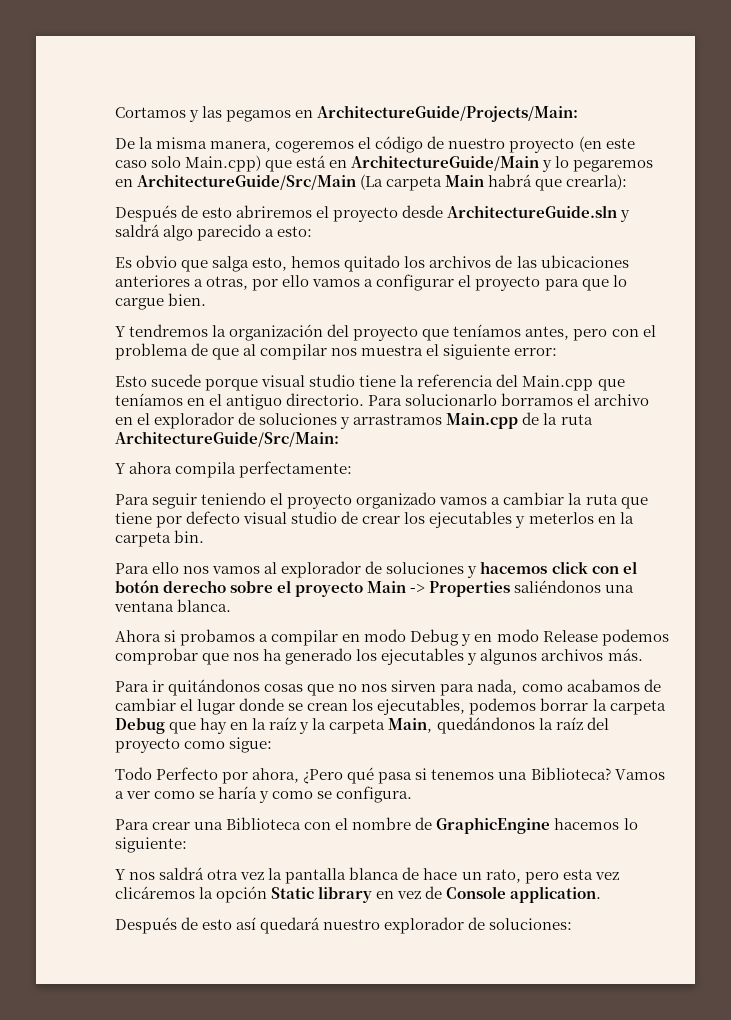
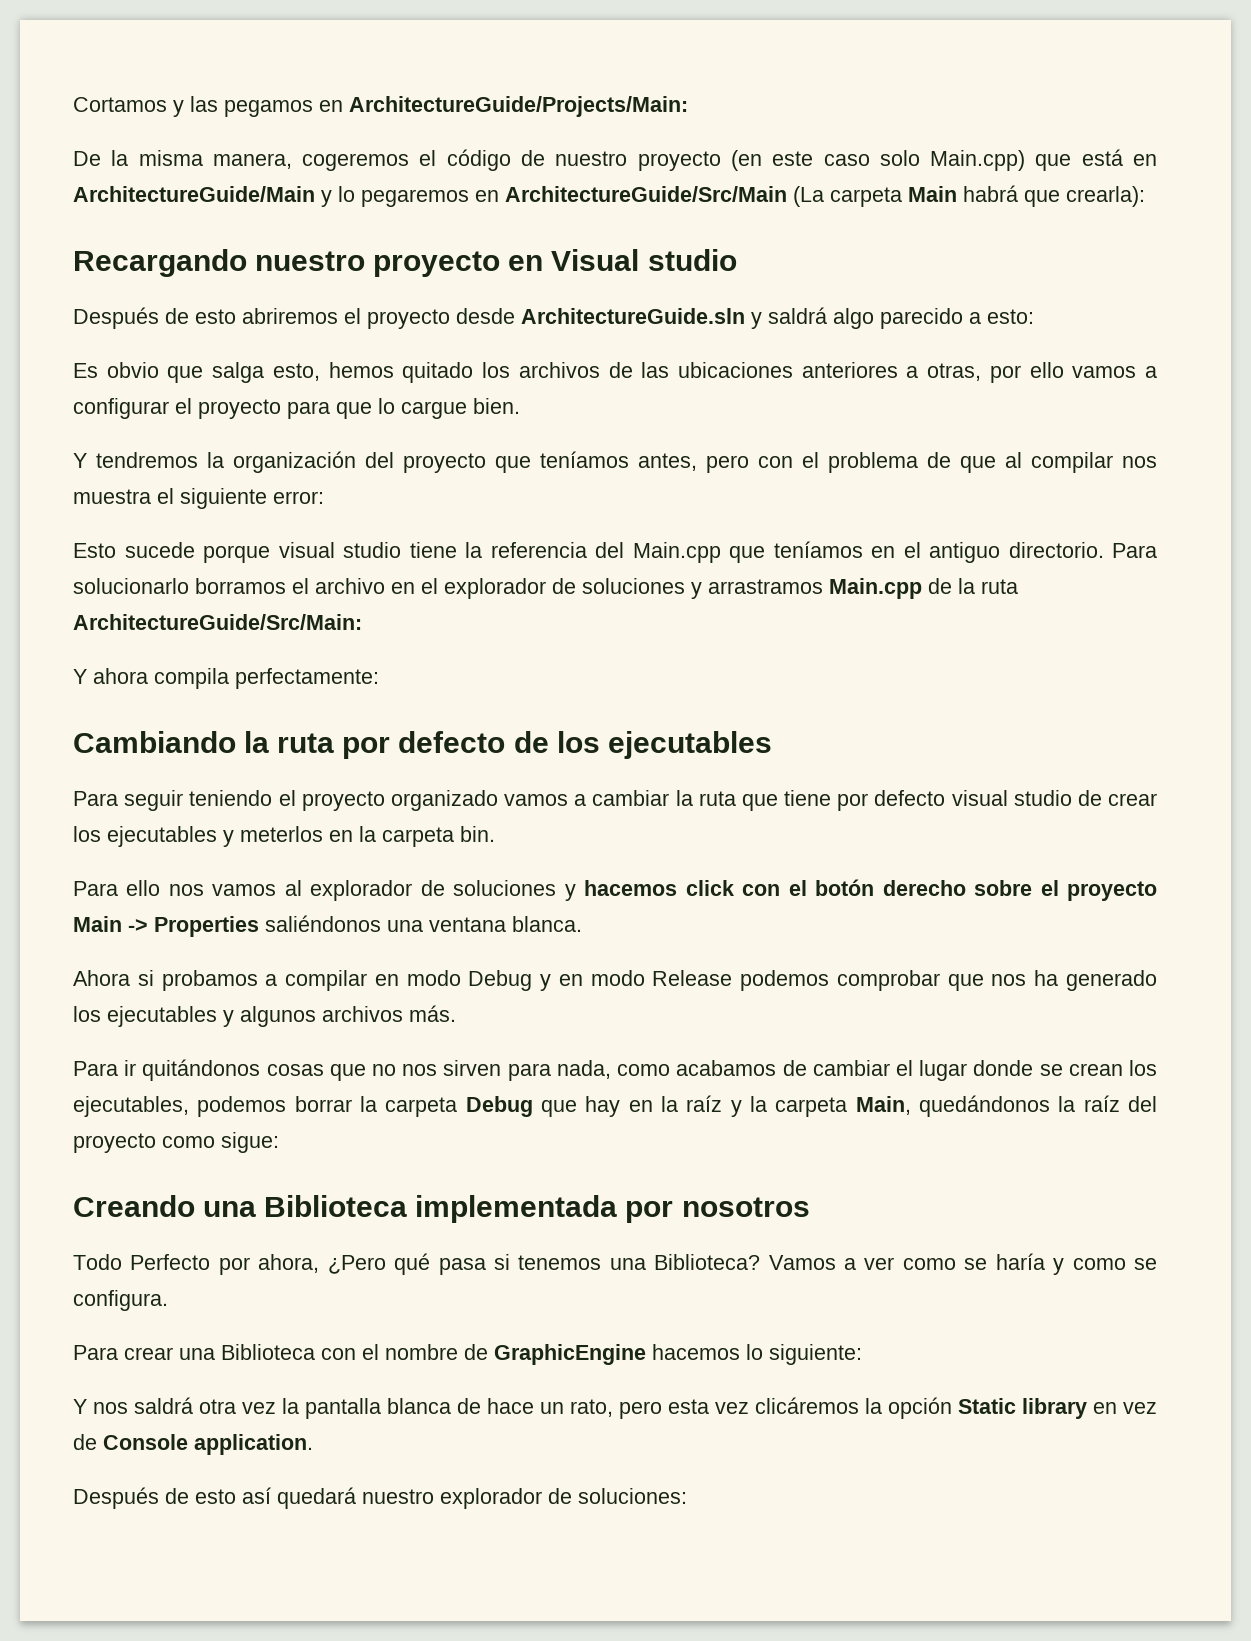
(628, 182) none -> [73,249,737,277] // Recargando nuestro proyecto en Visual studio
(353, 469) none -> [73,731,772,759] // Cambiando la ruta por defecto de los ejecutables
(273, 745) none -> [73,1195,810,1223] // Creando una Biblioteca implementada por nosotros

